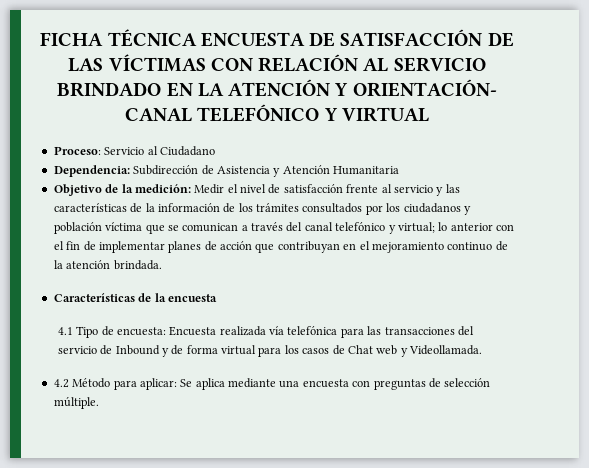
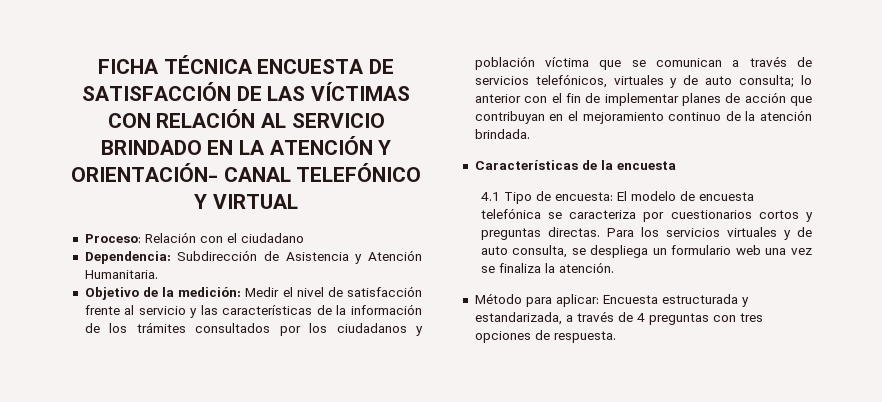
[104,146,215,156] Servicio al Ciudadano -> [144,232,304,243] Relación con el ciudadano
[333,166,399,175] Humanitaria -> [84,270,158,279] Humanitaria.
[286,222,435,234] del canal telefónico y virtual; -> [797,57,812,67] [474,74,795,88] de servicios telefónicos, virtuales y de auto consulta;
[169,326,474,338] [57,345,483,357] [53,378,491,390] [53,396,99,409] Encuesta realizada vía telefónica para las transacciones del servicio de Inbound y de forma virtual para los casos de Chat web y Videollamada. // 4.2 Método para aplicar: Se aplica mediante una encuesta con preguntas de selección múltiple. -> [616,191,754,201] [480,208,813,222] [480,227,812,240] [480,245,812,258] [480,262,614,273] [474,293,749,307] [474,311,763,325] [474,330,616,343] El modelo de encuesta telefónica se caracteriza por cuestionarios cortos y preguntas directas. Para los servicios virtuales y de auto consulta, se despliega un formulario web una vez se finaliza la atención. // Método para aplicar: Encuesta estructurada y estandarizada, a través de 4 preguntas con tres opciones de respuesta.

